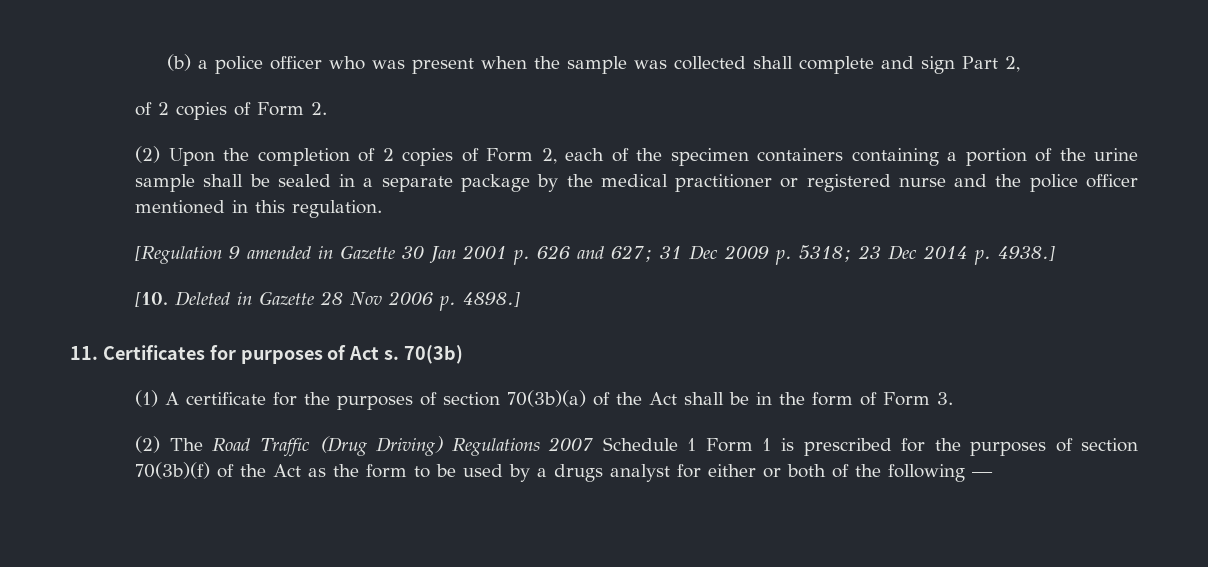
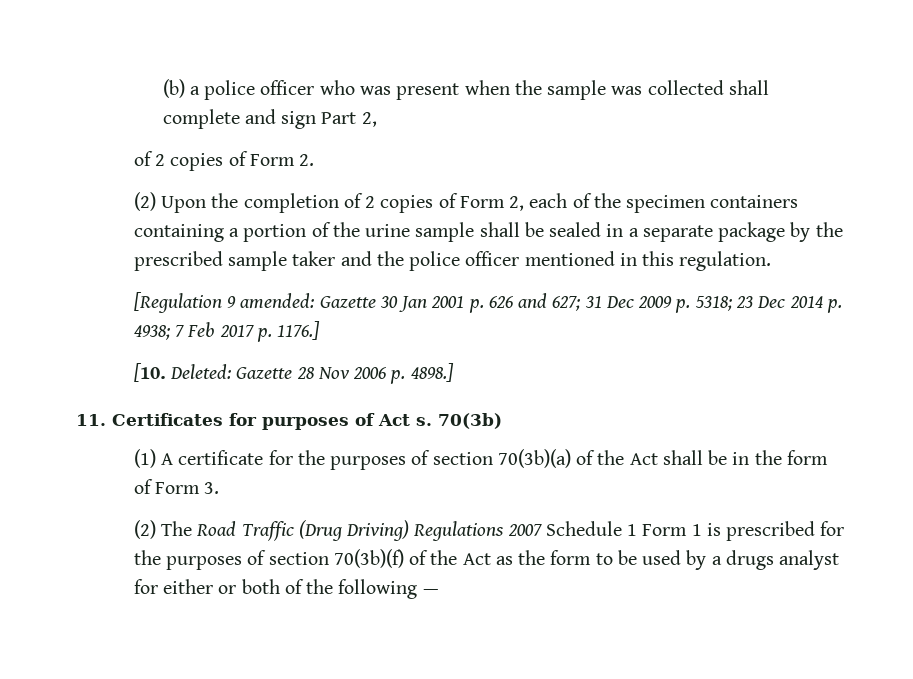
[600,174,946,192] medical practitioner or registered nurse -> [133,251,336,271] prescribed sample taker
[246,246,333,259] amended in -> [240,293,315,309] amended:
[997,245,1055,261] 4938.] -> [133,321,321,342] 4938; 7 Feb 2017 p. 1176.]
[174,291,252,306] Deleted in -> [170,364,232,379] Deleted:

